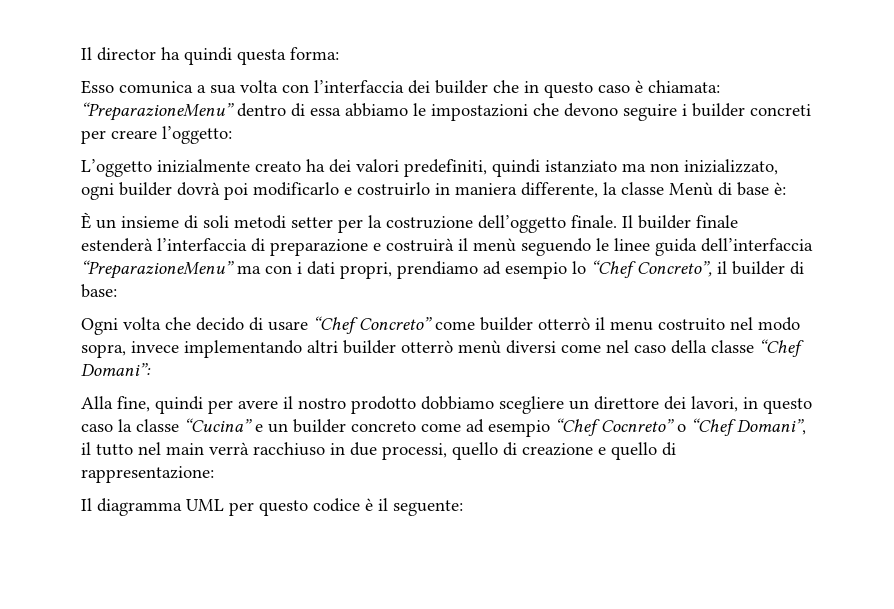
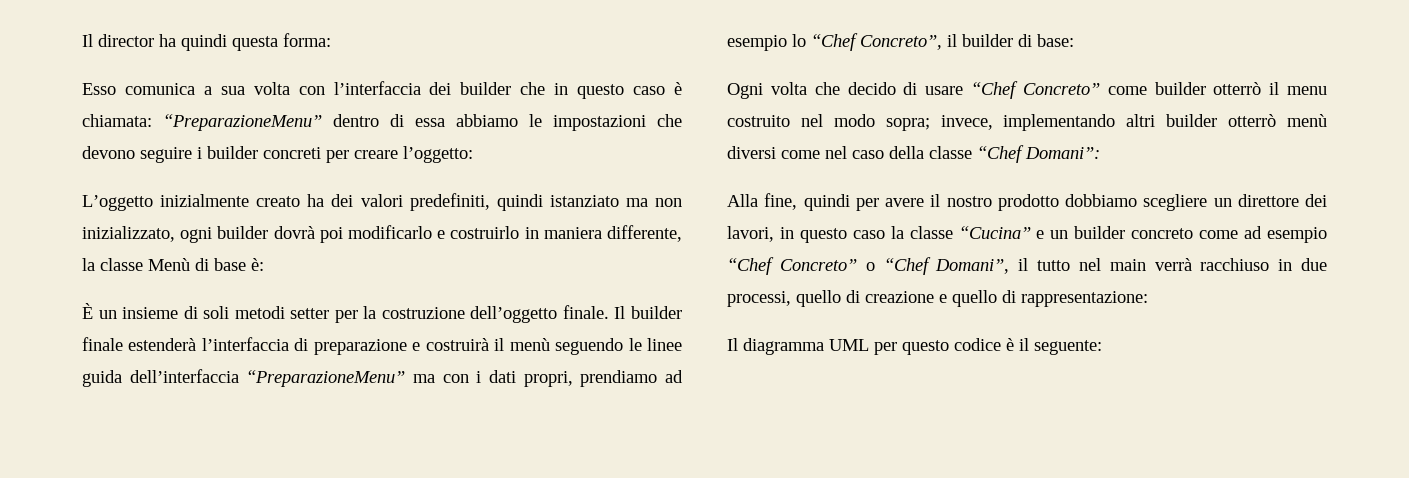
[81,341,179,358] sopra, invece -> [885,115,993,131] sopra; invece,
[601,419,674,432] Cocnreto” -> [779,259,857,271] Concreto”

